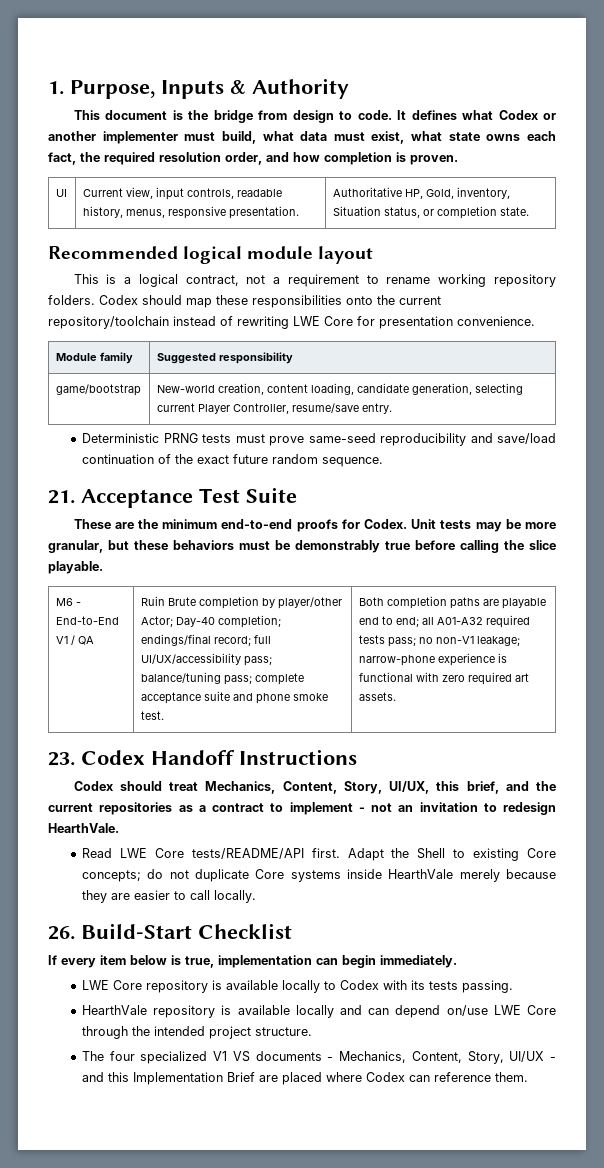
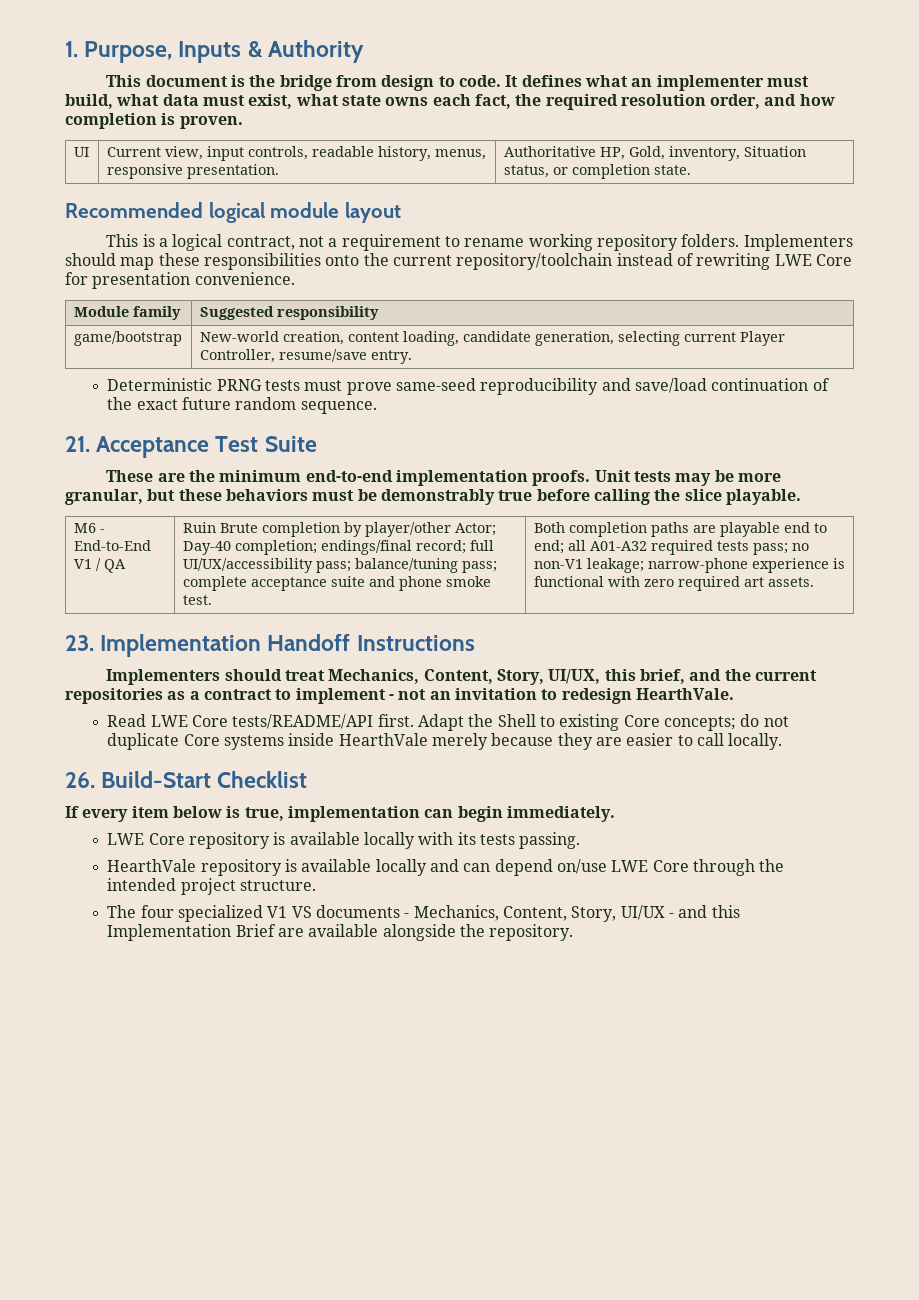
[498,110,556,120] [48,131,96,141] Codex or another -> [631,78,653,87] an
[99,295,138,305] Codex -> [743,234,853,251] Implementers
[296,519,408,532] proofs for Codex. -> [396,470,591,486] implementation proofs.
[81,750,145,765] Codex -> [100,634,262,657] Implementation
[73,781,113,791] Codex -> [106,669,221,685] Implementers
[324,980,380,990] to Codex -> (415, 840) none
[282,1072,529,1085] placed where Codex can reference them. -> [308,924,574,941] available alongside the repository.

